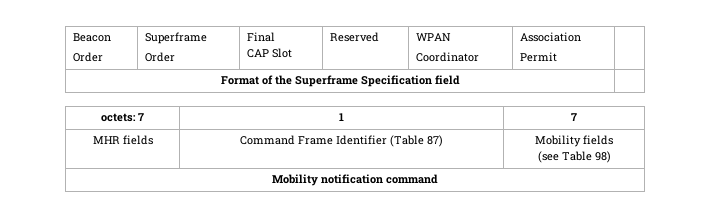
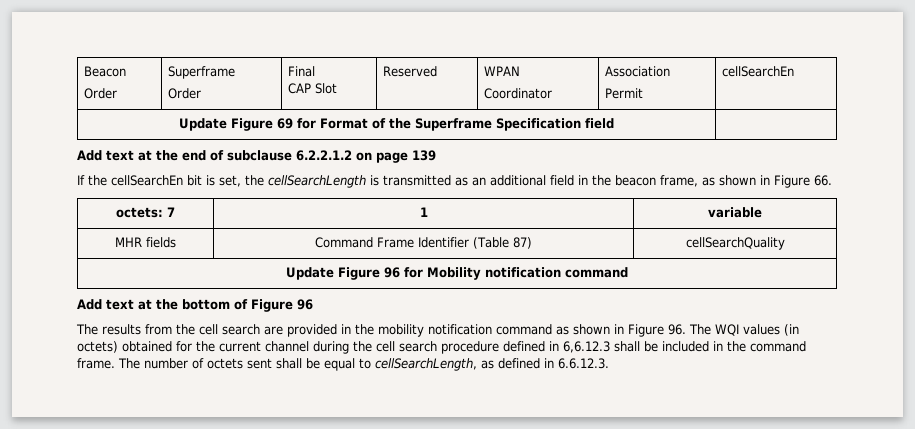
(558, 57) // -> [721,66,794,77] [179,118,316,131] cellSearchEn // Update Figure 69 for
(460, 80) none -> [77,150,436,163] [77,175,832,188] // Add text at the end of subclause 6.2.2.1.2 on page 139 // If the cellSearchEn bit is set, the cellSearchLength is transmitted as an additional field in the beacon frame, as shown in Figure 66.
[571,113,577,121] 7 -> [708,207,762,218] variable
[535,135,613,147] [537,151,611,163] [272,174,438,186] Mobility fields // (see Table 98) // Mobility notification command -> [685,237,785,250] [286,267,628,280] [77,299,313,312] [76,324,799,337] [77,341,806,354] [77,358,609,371] cellSearchQuality // Update Figure 96 for Mobility notification command // Add text at the bottom of Figure 96 // The results from the cell search are provided in the mobility notification command as shown in Figure 96. The WQI values (in octets) obtained for the current channel during the cell search procedure defined in 6,6.12.3 shall be included in the command frame. The number of octets sent shall be equal to cellSearchLength, as defined in 6.6.12.3.

